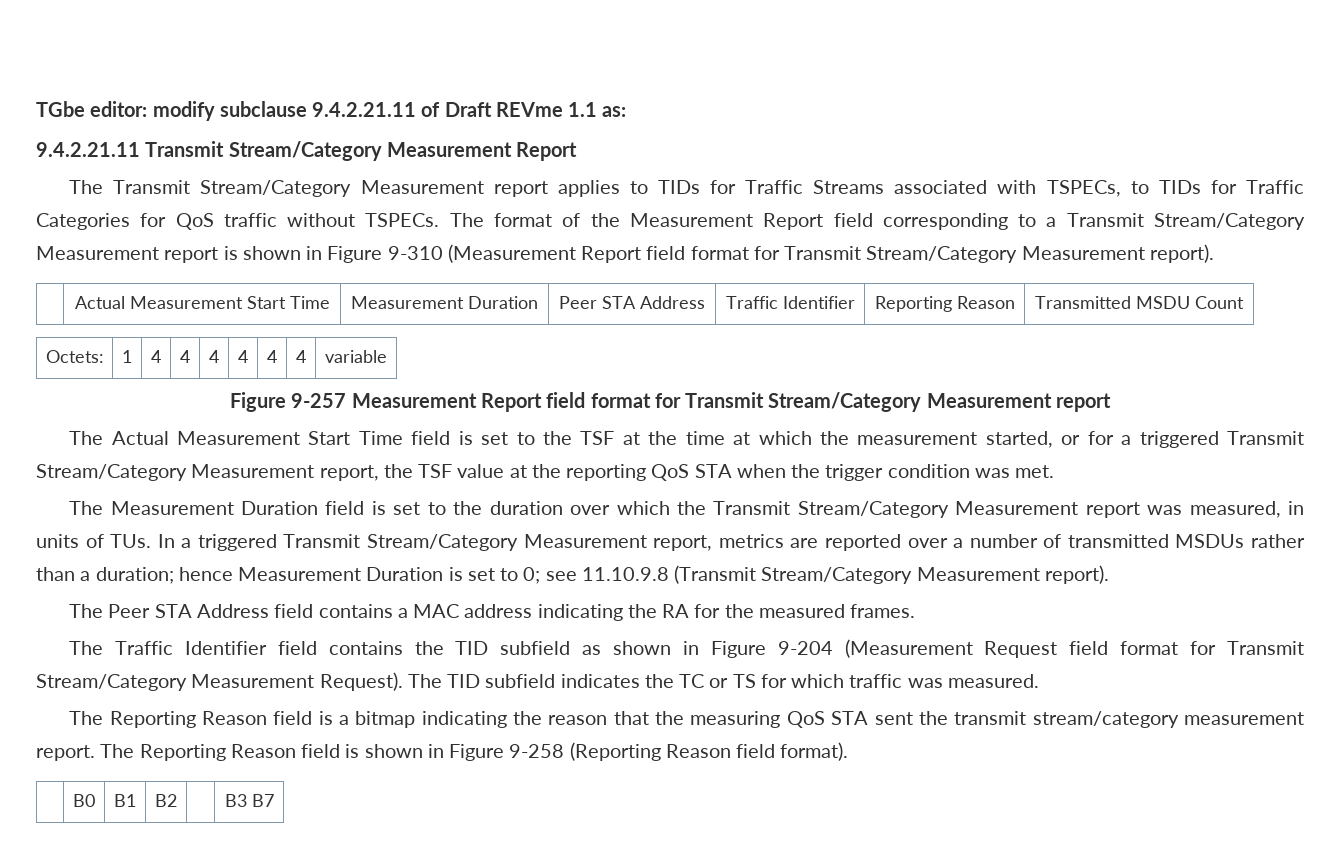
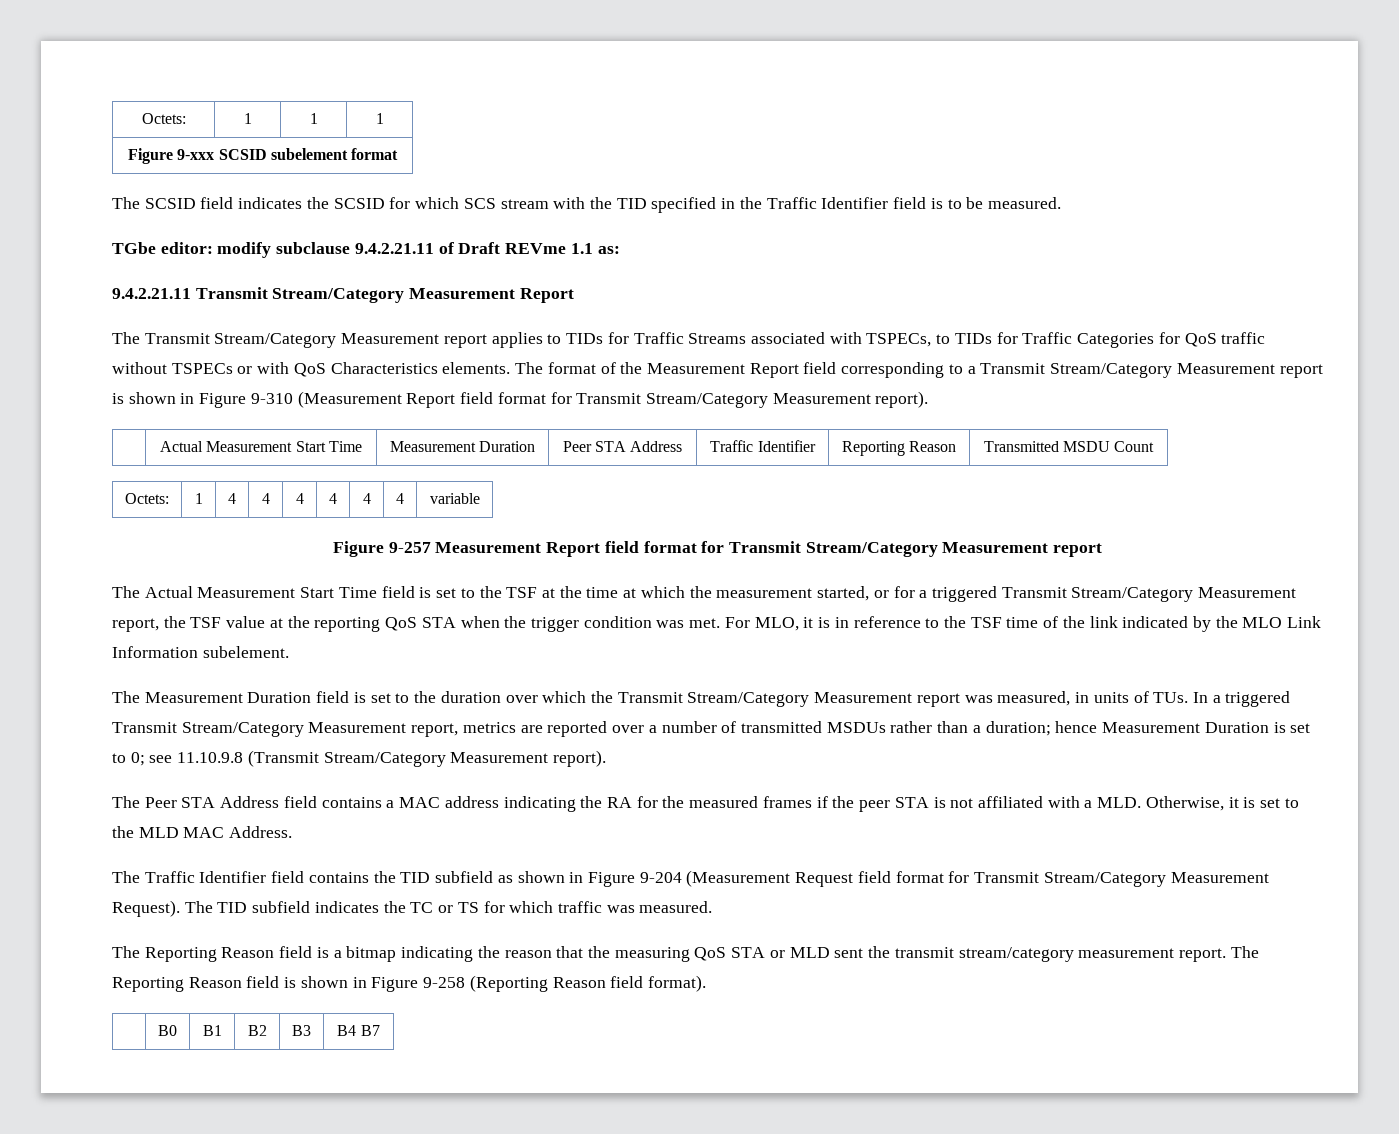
(36, 109) none -> [141,113,186,124] [243,113,252,124] [309,113,318,124] [375,113,384,124] [127,148,399,164] [112,197,1061,213] Octets: | 1 | 1 | 1 // Figure 9-xxx SCSID subelement format // The SCSID field indicates the SCSID for which SCS stream with the TID specified in the Traffic Identifier field is to be measured. //
[365,213,440,227] TSPECs. -> [171,362,511,377] TSPECs or with QoS Characteristics elements.
(1055, 471) none -> [724,616,1322,632] [112,646,289,658] For MLO, it is in reference to the TSF time of the link indicated by the MLO Link Information subelement.
[850,604,916,618] frames. -> [762,796,1299,812] [112,826,293,838] frames if the peer STA is not affiliated with a MLD. Otherwise, it is set to the MLD MAC Address.
(869, 718) none -> [769,947,830,958] or MLD
[224,794,247,807] | B3 -> [292,1025,311,1036] [337,1025,357,1036] B3 | B4

